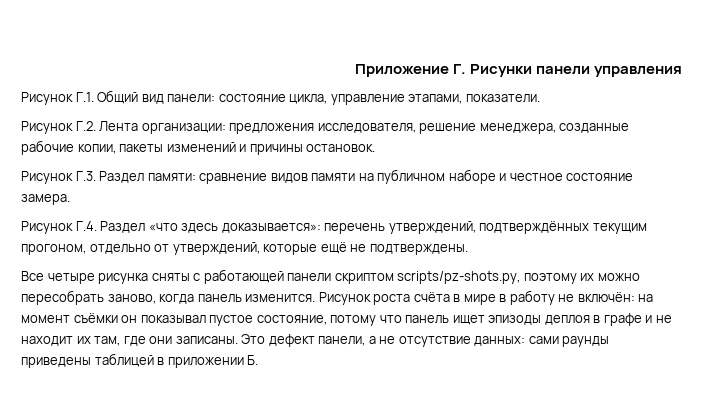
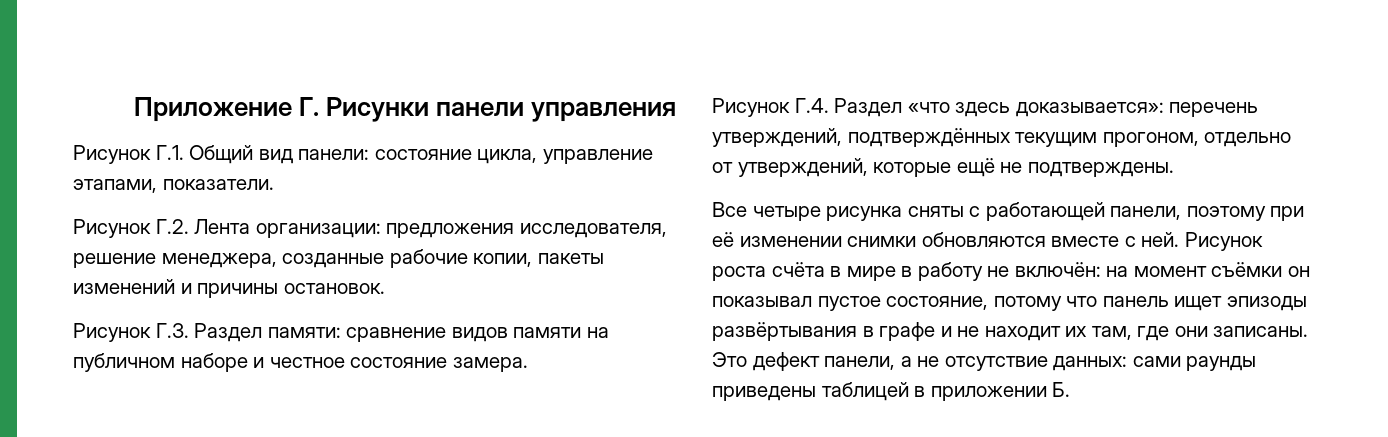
[287,271,640,284] [21,290,316,305] панели скриптом scripts/pz-shots.py, поэтому их можно пересобрать заново, когда панель изменится. -> [1110,206,1305,221] [712,232,1180,247] панели, поэтому при её изменении снимки обновляются вместе с ней.
[544,315,590,325] деплоя -> [712,322,857,341] развёртывания

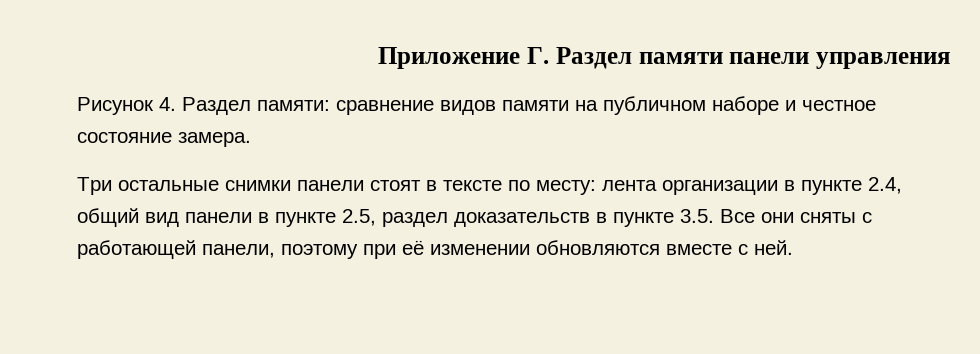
[325,97,429,122] Рисунки -> [555,47,723,69] Раздел памяти
[155,145,653,164] [73,179,274,193] [73,219,667,238] [73,249,604,268] [73,279,385,298] [73,323,189,342] Г.1. Общий вид панели: состояние цикла, управление этапами, показатели. // Рисунок Г.2. Лента организации: предложения исследователя, решение менеджера, созданные рабочие копии, пакеты изменений и причины остановок. // Рисунок Г.3. -> [159,97,176,111] 4.
[712,98,1259,117] [712,128,1292,147] [712,158,1174,177] [712,202,903,221] Рисунок Г.4. Раздел «что здесь доказывается»: перечень утверждений, подтверждённых текущим прогоном, отдельно от утверждений, которые ещё не подтверждены. // Все четыре рисунка -> [77,177,902,195] [77,208,794,227] Три остальные снимки панели стоят в тексте по месту: лента организации в пункте 2.4, общий вид панели в пункте 2.5, раздел доказательств в пункте 3.5. Все они
[847,236,917,247] снимки -> (530, 249) none
[1184,232,1263,251] [712,262,1310,281] [712,296,1307,311] [712,322,1309,341] [712,352,1257,371] [712,382,1071,401] Рисунок роста счёта в мире в работу не включён: на момент съёмки он показывал пустое состояние, потому что панель ищет эпизоды развёртывания в графе и не находит их там, где они записаны. Это дефект панели, а не отсутствие данных: сами раунды приведены таблицей в приложении Б. -> (793, 247) none

